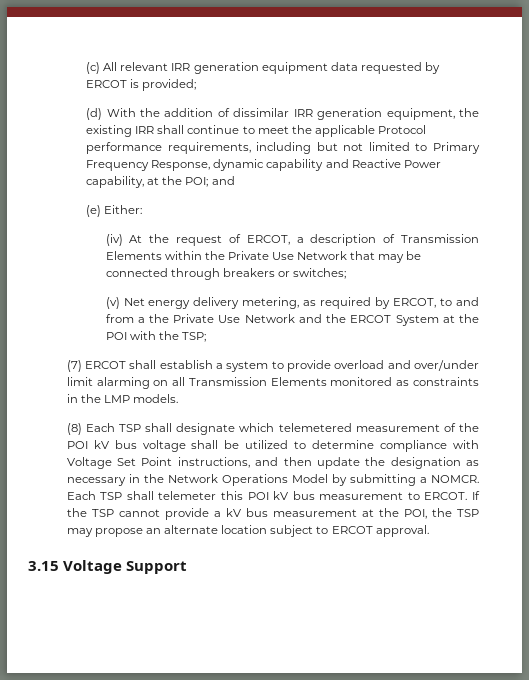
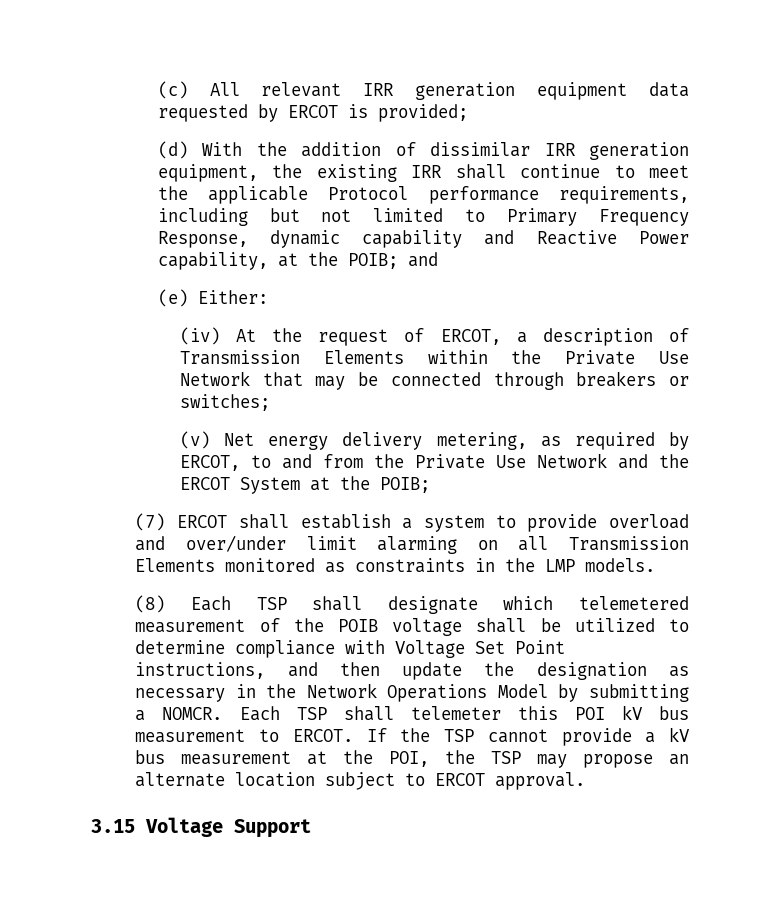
[185,177,209,187] POI; -> [347,253,398,269] POIB;
[137,317,145,323] a -> (363, 461) none
[105,331,206,342] POI with the TSP; -> [379,477,430,493] POIB;
[66,440,137,449] POI kV bus -> [338,619,379,632] POIB

